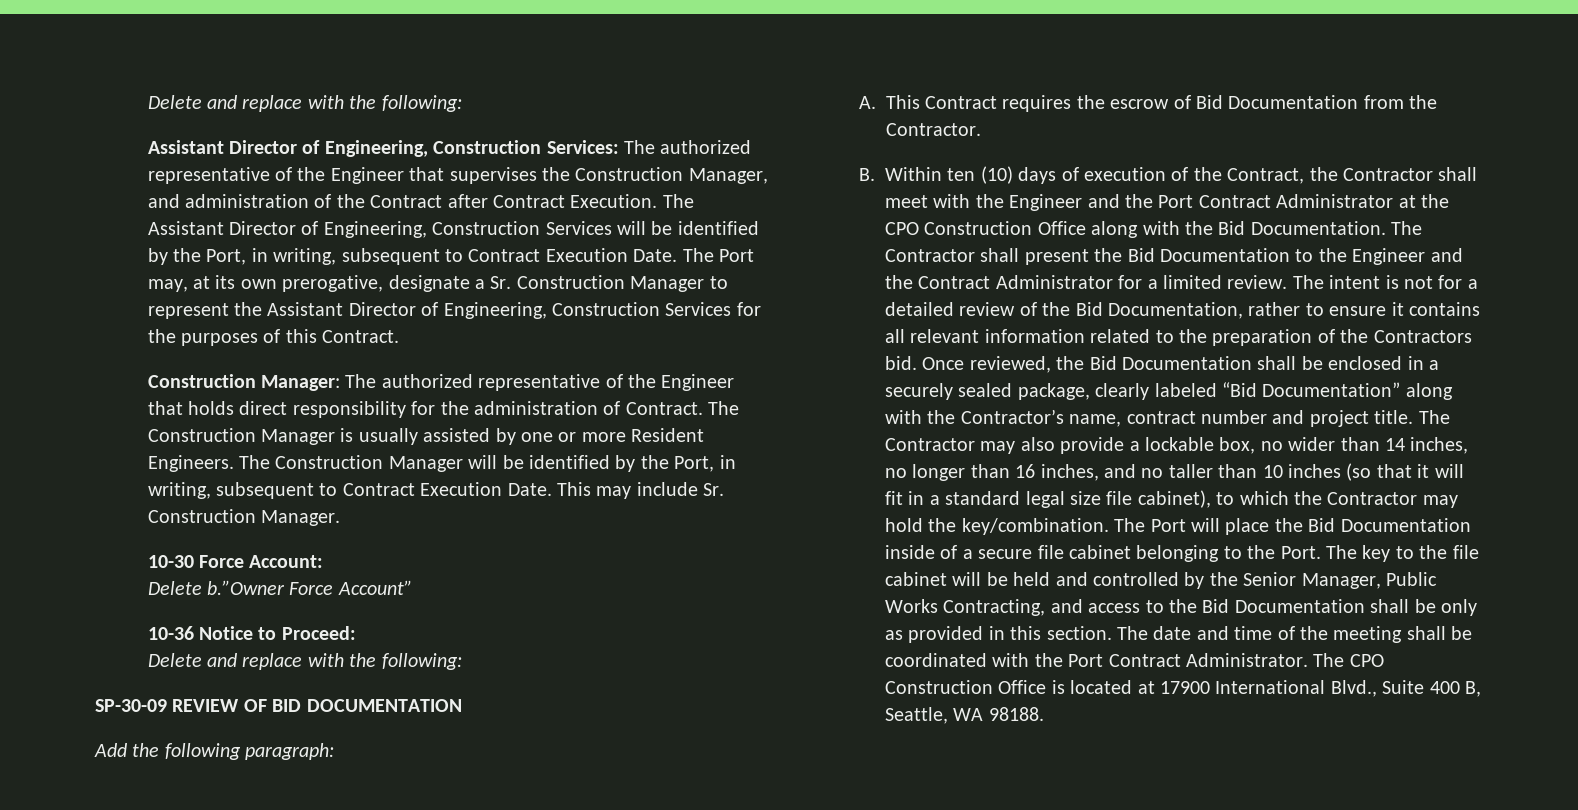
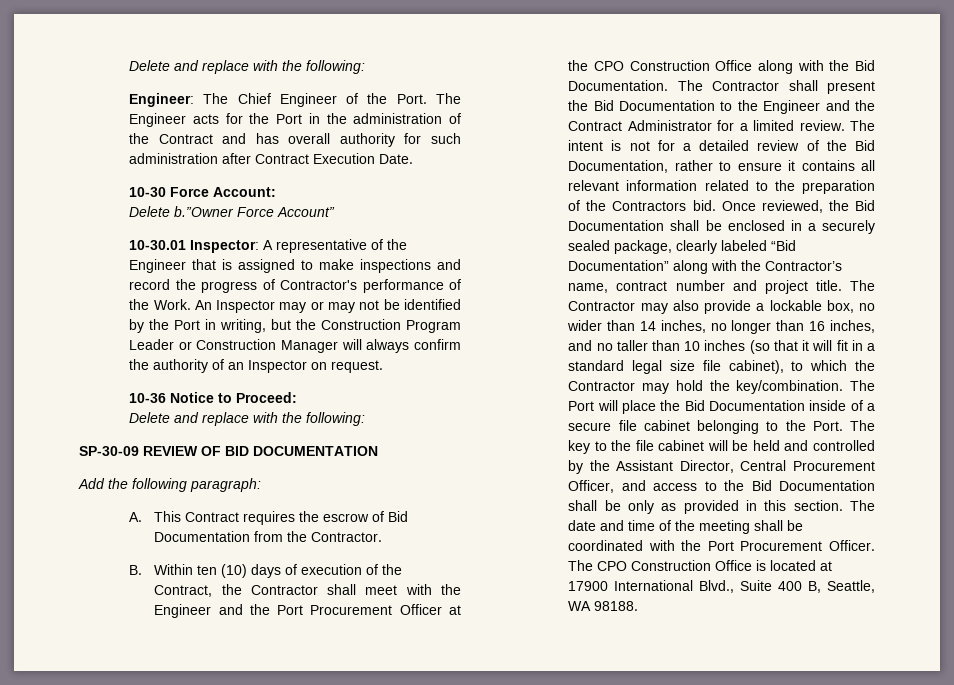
[147,95,462,112] [147,140,752,157] [147,167,768,184] [147,194,694,208] [147,221,759,238] [147,248,755,265] [147,275,728,292] [147,302,761,319] [147,329,400,346] [147,374,735,391] [147,401,740,418] [147,428,705,445] [147,455,736,472] [147,482,725,499] [147,509,341,526] Delete and replace with the following: // Assistant Director of Engineering, Construction Services: The authorized representative of the Engineer that supervises the Construction Manager, and administration of the Contract after Contract Execution. The Assistant Director of Engineering, Construction Services will be identified by the Port, in writing, subsequent to Contract Execution Date. The Port may, at its own prerogative, designate a Sr. Construction Manager to represent the Assistant Director of Engineering, Construction Services for the purposes of this Contract. // Construction Manager: The authorized representative of the Engineer that holds direct responsibility for the administration of Contract. The Construction Manager is usually assisted by one or more Resident Engineers. The Construction Manager will be identified by the Port, in writing, subsequent to Contract Execution Date. This may include Sr. Construction Manager. -> [129,60,366,74] [129,93,462,107] [129,113,461,127] [129,133,461,147] [129,153,414,164] Delete and replace with the following: // Engineer: The Chief Engineer of the Port. The Engineer acts for the Port in the administration of the Contract and has overall authority for such administration after Contract Execution Date.
(412, 587) none -> [129,239,408,253] [129,259,461,273] [129,279,461,293] [129,299,461,313] [129,319,461,333] [129,339,461,353] [129,359,384,373] // 10-30.01 Inspector: A representative of the Engineer that is assigned to make inspections and record the progress of Contractor's performance of the Work. An Inspector may or may not be identified by the Port in writing, but the Construction Program Leader or Construction Manager will always confirm the authority of an Inspector on request.
[1198,194,1394,208] Contract Administrator -> [310,604,442,615] Procurement Officer
[1243,572,1438,589] [885,599,1046,616] Senior Manager, Public Works Contracting, -> [616,460,875,473] [568,480,615,493] Assistant Director, Central Procurement Officer,
[1108,653,1309,667] Contract Administrator. -> [740,540,875,551] Procurement Officer.

